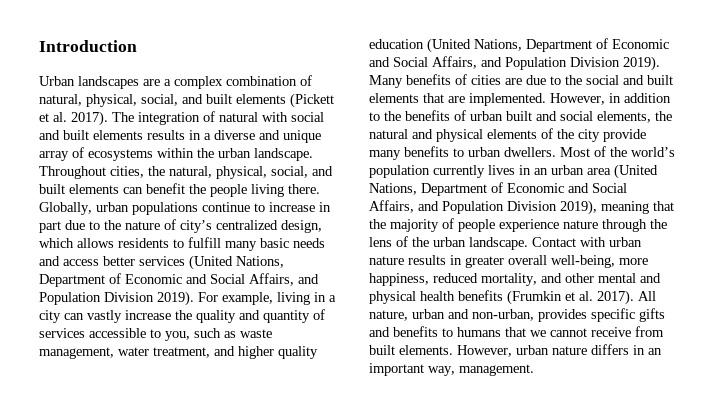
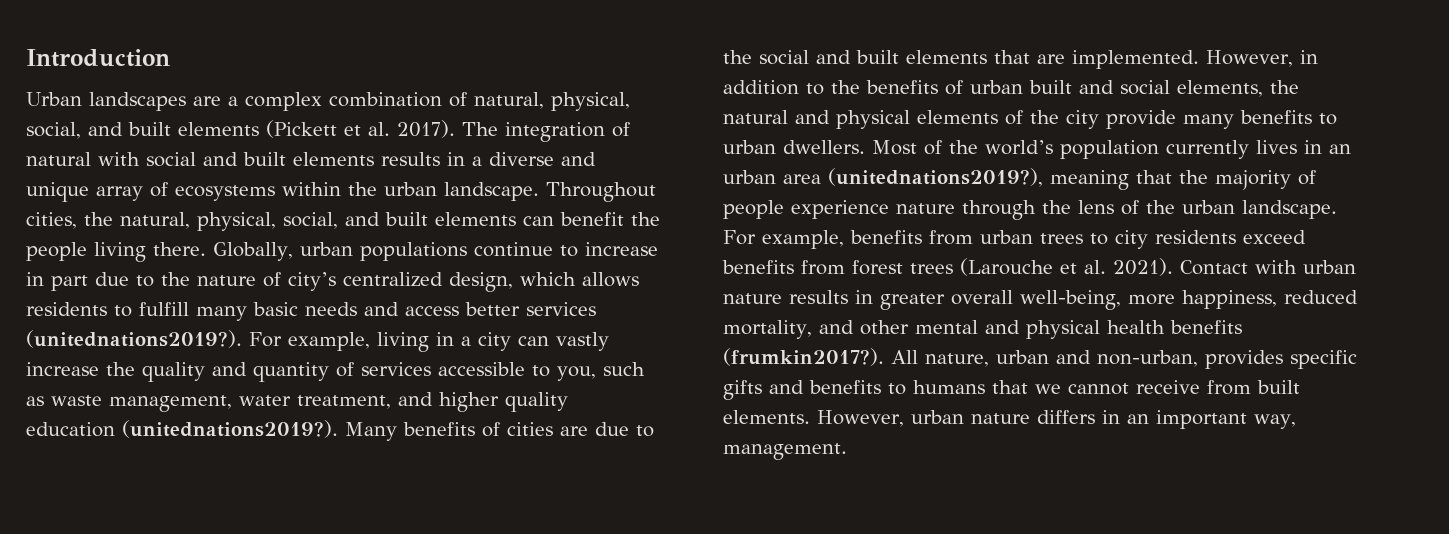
[189,255,284,270] [39,273,319,287] [39,291,194,306] (United Nations, Department of Economic and Social Affairs, and Population Division 2019). -> [26,330,242,348] (unitednations2019?).
[427,38,669,53] [369,56,660,71] (United Nations, Department of Economic and Social Affairs, and Population Division 2019). -> [122,420,338,438] (unitednations2019?).
[614,164,658,179] [369,182,627,196] [369,200,597,215] (United Nations, Department of Economic and Social Affairs, and Population Division 2019), -> [828,168,1043,187] (unitednations2019?),
(528, 243) none -> [723,230,1306,249] [722,258,1173,276] For example, benefits from urban trees to city residents exceed benefits from forest trees (Larouche et al. 2021).
[507,290,634,305] (Frumkin et al. 2017). -> [723,348,884,366] (frumkin2017?).

